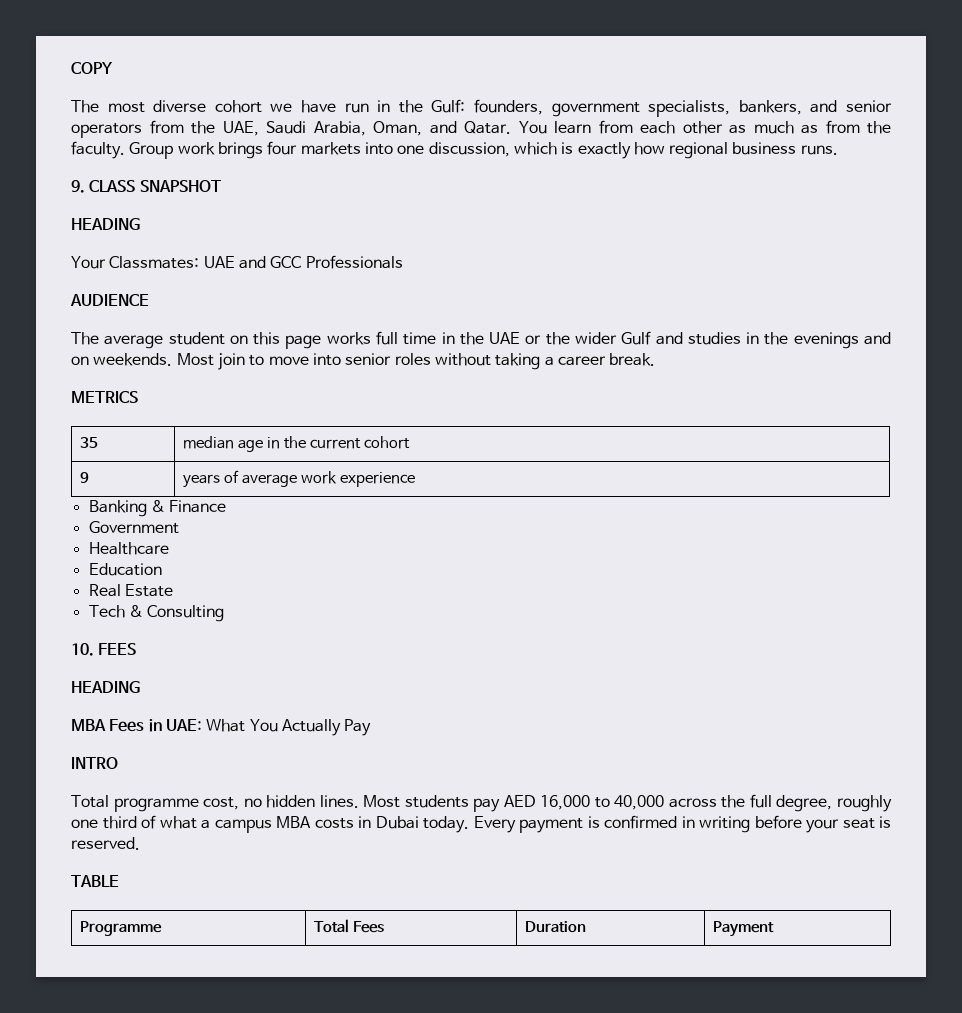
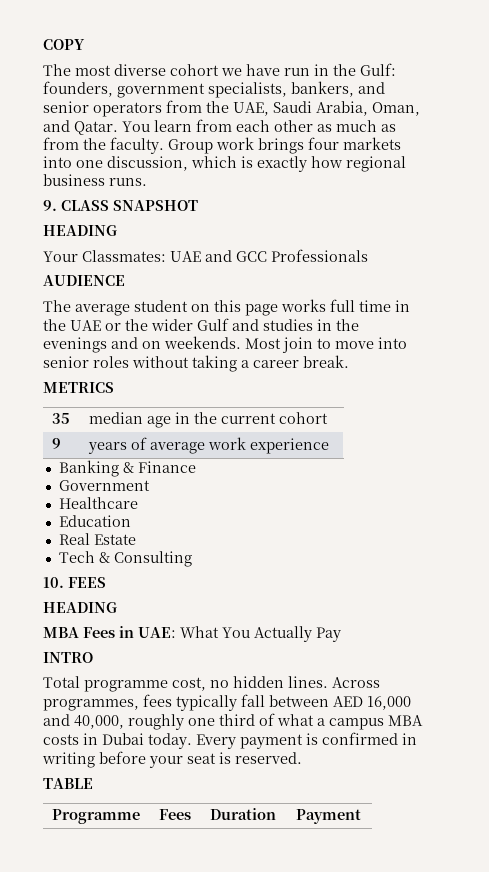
[363,794,833,812] Most students pay AED 16,000 to 40,000 across the full degree, -> [332,677,380,688] [43,694,411,711] [43,714,124,729] Across programmes, fees typically fall between AED 16,000 and 40,000,
[313,919,349,933] Total -> (141, 816) none

